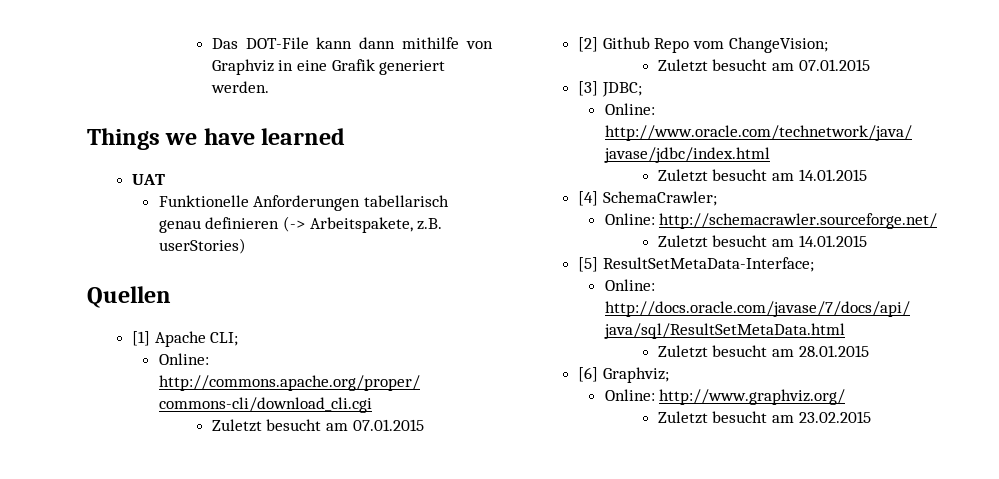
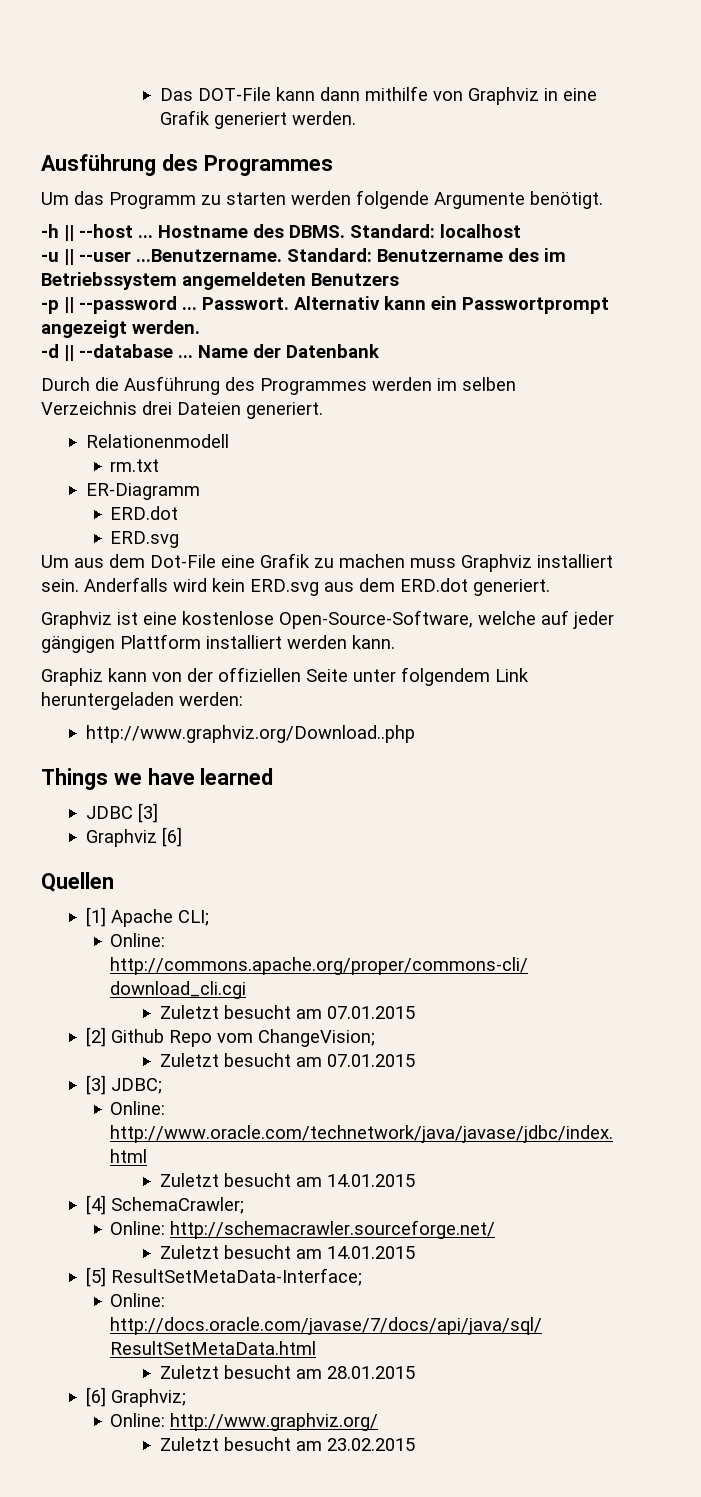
[87,128,346,150] [132,174,166,185] [158,195,449,211] [158,216,443,233] [158,238,246,254] Things we have learned // UAT // Funktionelle Anforderungen tabellarisch genau definieren (-> Arbeitspakete, z.B. userStories) -> [41,154,333,176] [41,190,603,209] [41,224,521,241] [41,248,566,265] [41,272,399,290] [41,296,609,314] [41,320,200,338] [41,344,380,361] [41,376,516,395] [41,401,323,419] [85,434,229,448] [110,459,160,472] [85,483,200,500] [110,506,179,520] [110,531,180,548] [41,553,613,572] [41,577,550,596] [41,610,614,629] [41,634,395,653] [41,667,529,686] [41,692,243,710] [85,725,415,743] [41,768,274,790] [85,803,158,823] [85,827,182,847] Ausführung des Programmes // Um das Programm zu starten werden folgende Argumente benötigt. // -h || --host ... Hostname des DBMS. Standard: localhost // -u || --user ...Benutzername. Standard: Benutzername des im Betriebssystem angemeldeten Benutzers // -p || --password ... Passwort. Alternativ kann ein Passwortprompt angezeigt werden. // -d || --database ... Name der Datenbank // Durch die Ausführung des Programmes werden im selben Verzeichnis drei Dateien generiert. // Relationenmodell // rm.txt // ER-Diagramm // ERD.dot // ERD.svg // Um aus dem Dot-File eine Grafik zu machen muss Graphviz installiert sein. Anderfalls wird kein ERD.svg aus dem ERD.dot generiert. // Graphviz ist eine kostenlose Open-Source-Software, welche auf jeder gängigen Plattform installiert werden kann. // Graphiz kann von der offiziellen Seite unter folgendem Link heruntergeladen werden: // http://www.graphviz.org/Download..php // Things we have learned // JDBC [3] // Graphviz [6]

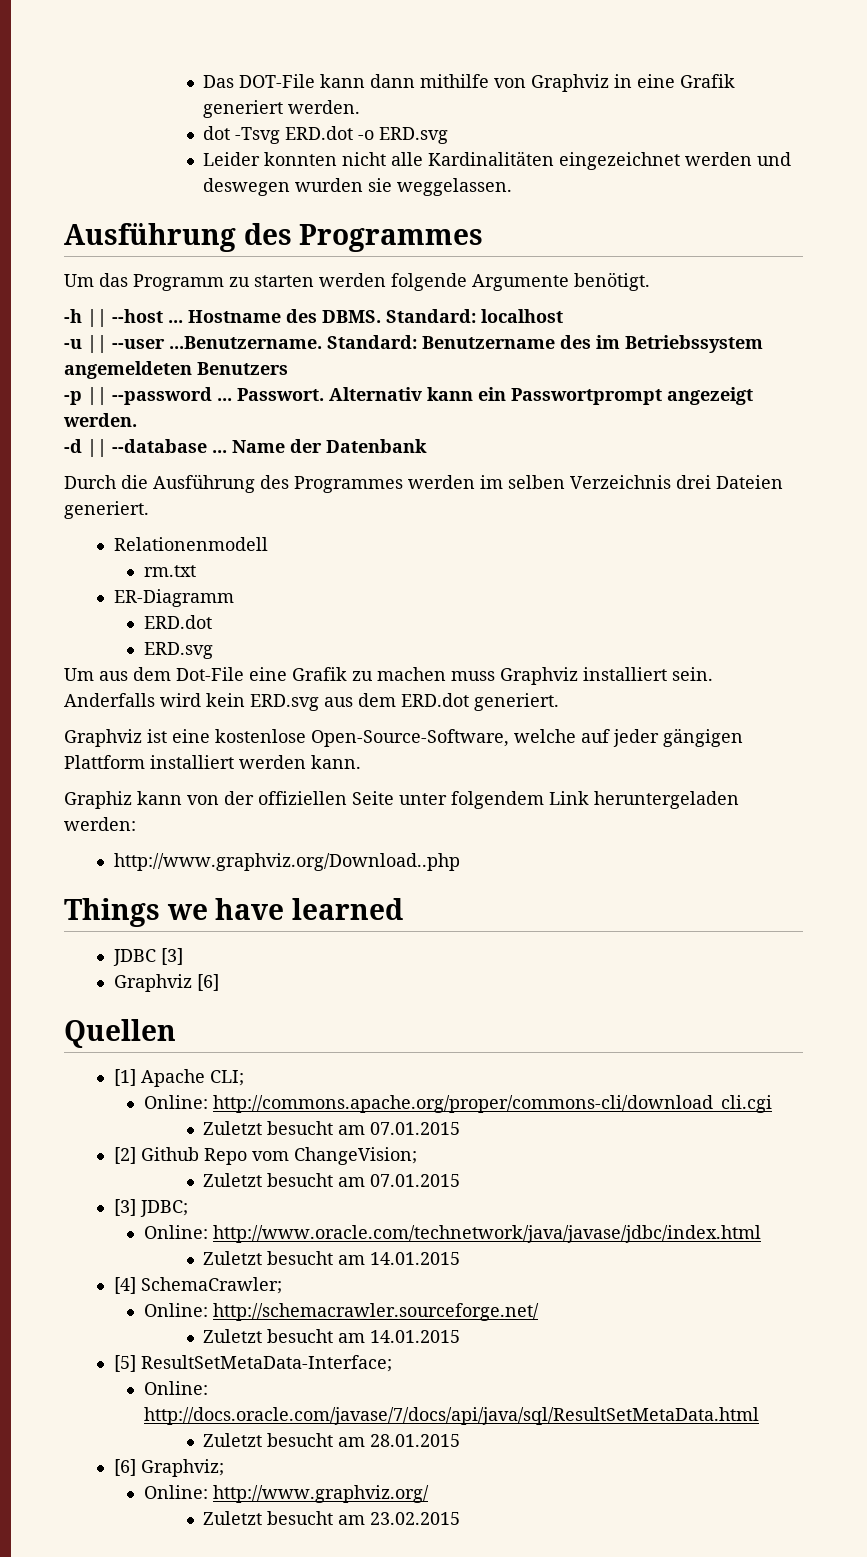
(356, 118) none -> [203,126,449,144] [203,151,792,170] [203,178,513,196] // dot -Tsvg ERD.dot -o ERD.svg // Leider konnten nicht alle Kardinalitäten eingezeichnet werden und deswegen wurden sie weggelassen.

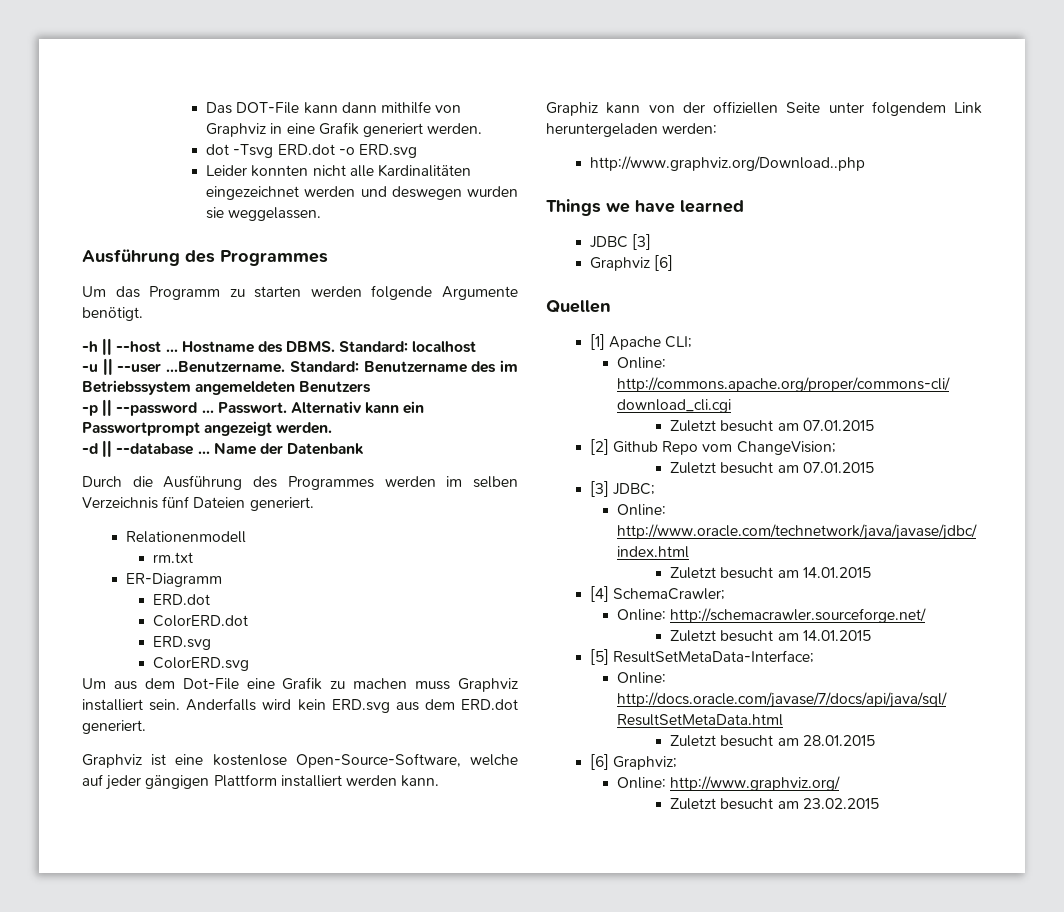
[676,475,711,489] drei -> [162,496,190,508] fünf
[143,642,213,659] // ERD.svg -> [152,615,248,627] [152,636,211,650] [152,657,249,671] // ColorERD.dot // ERD.svg // ColorERD.svg

